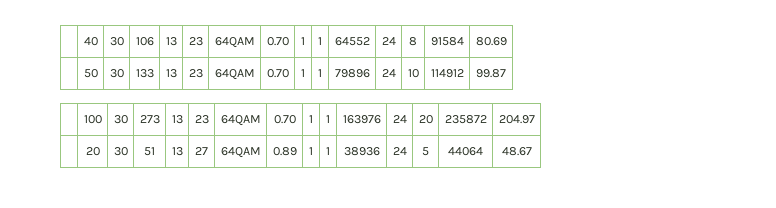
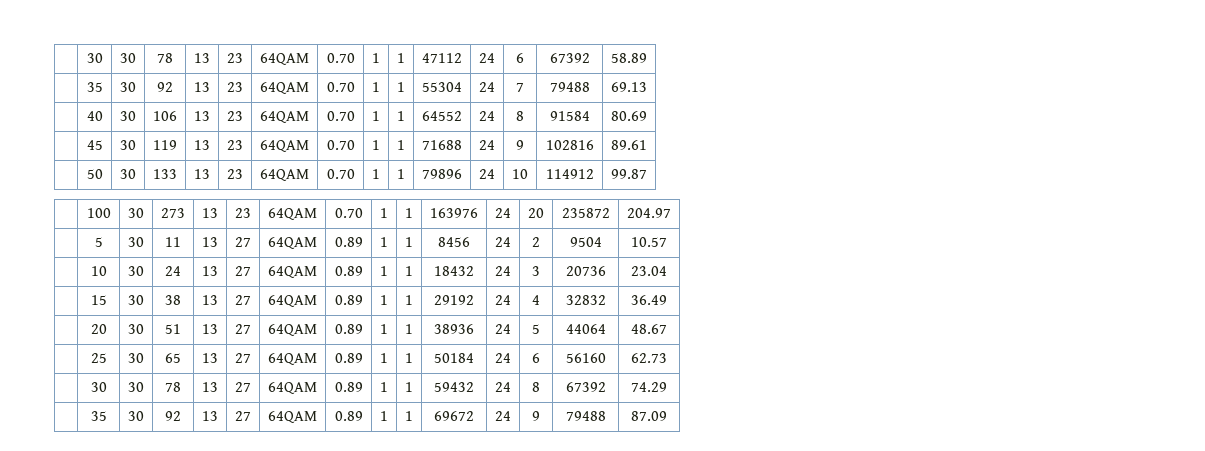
(83, 41) none -> [86,53,103,63] [120,53,136,63] [157,53,173,63] [194,53,210,63] [227,53,243,63] [260,53,309,65] [326,53,355,63] [372,53,380,63] [397,53,405,63] [422,53,462,63] [479,53,495,63] [516,53,524,63] [549,53,590,63] [611,53,647,63] [86,82,103,92] [120,82,136,92] [157,82,173,92] [194,82,210,92] [227,82,243,92] [260,82,309,94] [326,82,355,92] [372,82,380,92] [397,82,405,92] [422,82,462,92] [479,82,495,92] [516,83,524,92] [549,82,590,92] [611,82,647,92] | 30 | 30 | 78 | 13 | 23 | 64QAM | 0.70 | 1 | 1 | 47112 | 24 | 6 | 67392 | 58.89 // | 35 | 30 | 92 | 13 | 23 | 64QAM | 0.70 | 1 | 1 | 55304 | 24 | 7 | 79488 | 69.13 //
(507, 41) none -> [86,140,103,150] [120,140,136,150] [153,140,177,150] [194,140,210,150] [227,140,243,150] [260,140,309,152] [326,140,355,150] [372,140,380,150] [397,140,405,150] [422,140,462,150] [479,140,495,150] [516,140,524,150] [545,140,594,150] [611,140,647,150] // | 45 | 30 | 119 | 13 | 23 | 64QAM | 0.70 | 1 | 1 | 71688 | 24 | 9 | 102816 | 89.61
(535, 119) none -> [94,237,103,247] [128,237,144,247] [165,237,181,247] [202,237,218,247] [235,237,251,247] [268,237,317,249] [334,237,363,247] [380,237,388,247] [405,237,413,247] [438,237,470,247] [495,237,511,247] [532,237,540,247] [569,237,602,247] [631,237,667,247] [90,266,107,276] [128,266,144,276] [165,266,181,276] [202,266,218,276] [235,266,251,276] [268,266,317,278] [334,266,363,276] [380,266,388,276] [405,266,413,276] [434,266,474,276] [495,266,511,276] [532,266,540,276] [565,266,606,276] [631,266,667,276] [90,295,107,305] [128,295,144,305] [165,295,181,305] [202,295,218,305] [235,295,251,305] [268,295,317,307] [334,295,363,305] [380,295,388,305] [405,295,413,305] [434,295,474,305] [495,295,511,305] [532,295,540,305] [565,295,606,305] [631,295,667,305] // | 5 | 30 | 11 | 13 | 27 | 64QAM | 0.89 | 1 | 1 | 8456 | 24 | 2 | 9504 | 10.57 // | 10 | 30 | 24 | 13 | 27 | 64QAM | 0.89 | 1 | 1 | 18432 | 24 | 3 | 20736 | 23.04 // | 15 | 30 | 38 | 13 | 27 | 64QAM | 0.89 | 1 | 1 | 29192 | 24 | 4 | 32832 | 36.49
(532, 151) none -> [90,353,107,363] [128,353,144,363] [165,353,181,363] [202,353,218,363] [235,353,251,363] [268,353,317,365] [334,353,363,363] [380,353,388,363] [405,353,413,363] [434,353,474,363] [495,353,511,363] [532,353,540,363] [565,353,606,363] [631,353,667,363] [90,382,107,392] [128,382,144,392] [165,382,181,392] [202,382,218,392] [235,382,251,392] [268,382,317,394] [334,382,363,392] [380,382,388,392] [405,382,413,392] [434,382,474,392] [495,382,511,392] [532,382,540,392] [565,382,606,392] [631,382,667,392] [90,411,107,421] [128,411,144,421] [165,411,181,421] [202,411,218,421] [235,411,251,421] [268,411,317,423] [334,411,363,421] [380,411,388,421] [405,411,413,421] [434,411,474,421] [495,411,511,421] [532,411,540,421] [565,411,606,421] [631,411,667,421] // | 25 | 30 | 65 | 13 | 27 | 64QAM | 0.89 | 1 | 1 | 50184 | 24 | 6 | 56160 | 62.73 // | 30 | 30 | 78 | 13 | 27 | 64QAM | 0.89 | 1 | 1 | 59432 | 24 | 8 | 67392 | 74.29 // | 35 | 30 | 92 | 13 | 27 | 64QAM | 0.89 | 1 | 1 | 69672 | 24 | 9 | 79488 | 87.09

